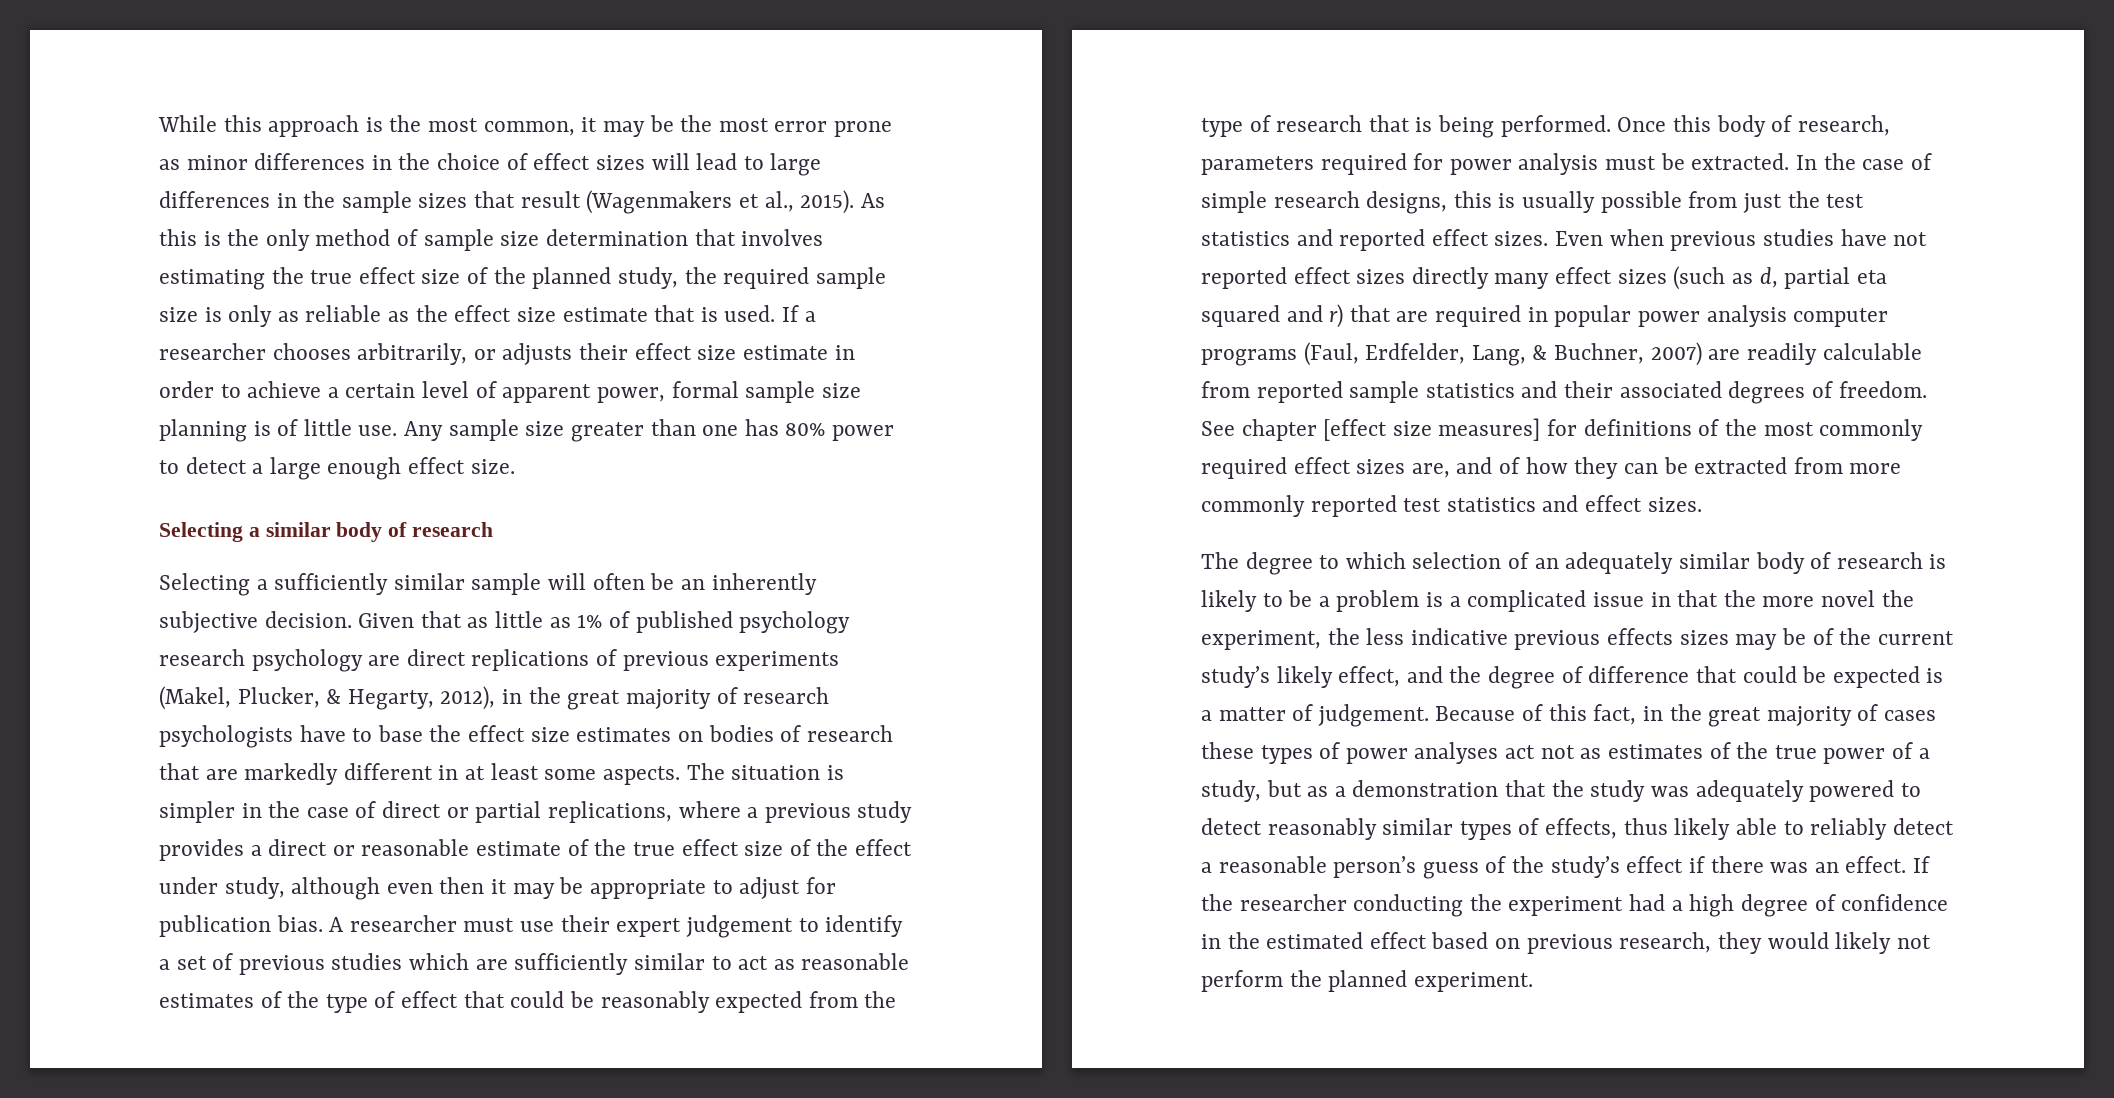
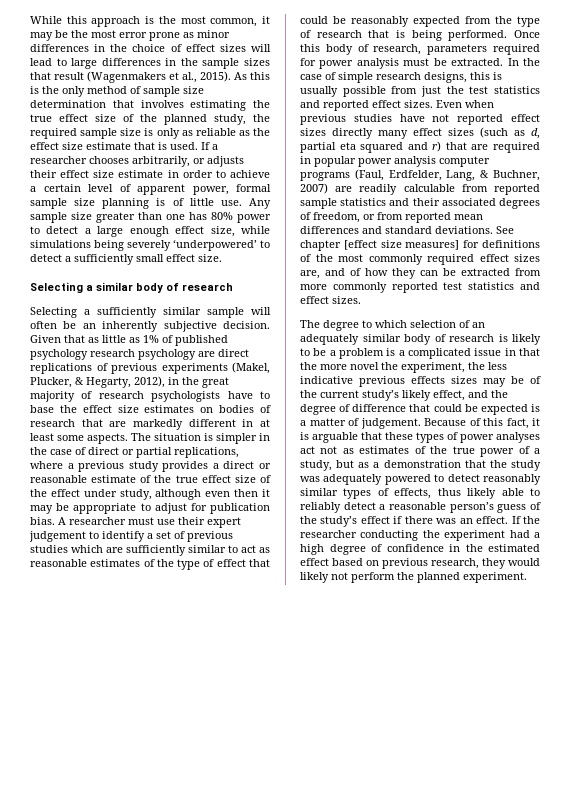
(466, 465) none -> [210,226,270,237] [30,239,270,251] [30,254,195,265] size, while simulations being severely ‘underpowered’ to detect a sufficiently small effect
[1838,381,1927,398] freedom. -> [313,212,483,223] [300,226,493,234] freedom, or from reported mean differences and standard deviations.
[1642,704,1936,727] in the great majority of cases -> [532,418,540,426] [300,432,382,443] it is arguable that

